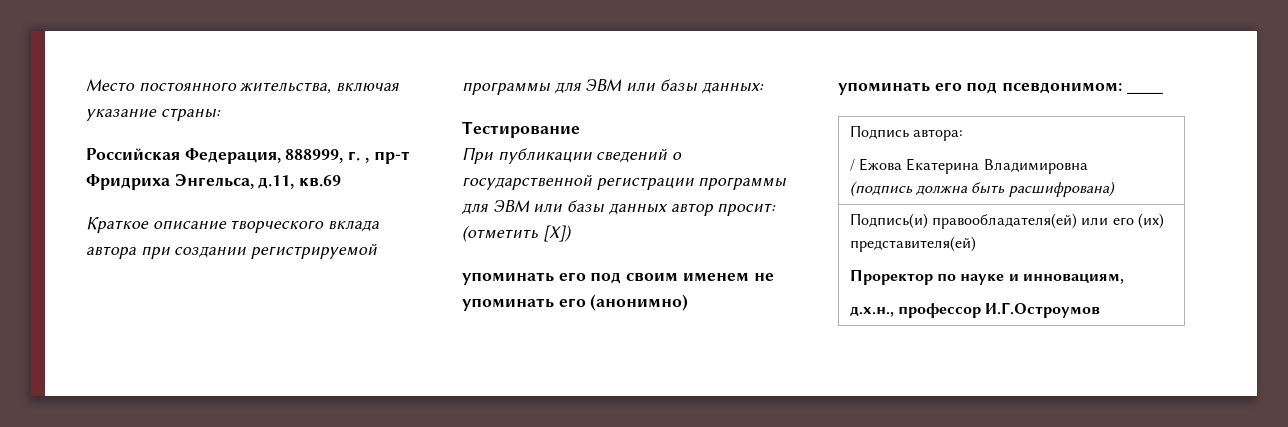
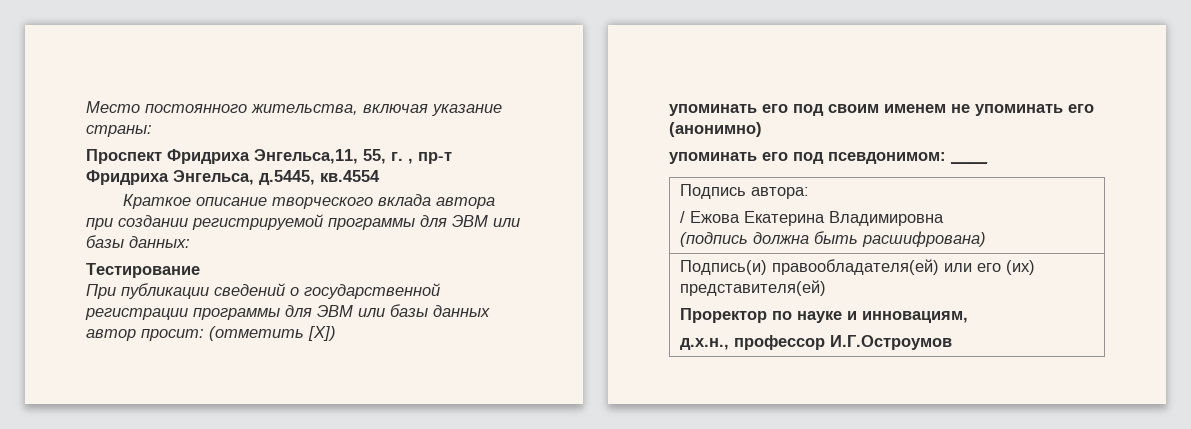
[86,148,344,164] Российская Федерация, 888999, -> [86,149,386,164] Проспект Фридриха Энгельса,11, 55,
[258,175,342,189] д.11, кв.69 -> [259,170,380,185] д.5445, кв.4554

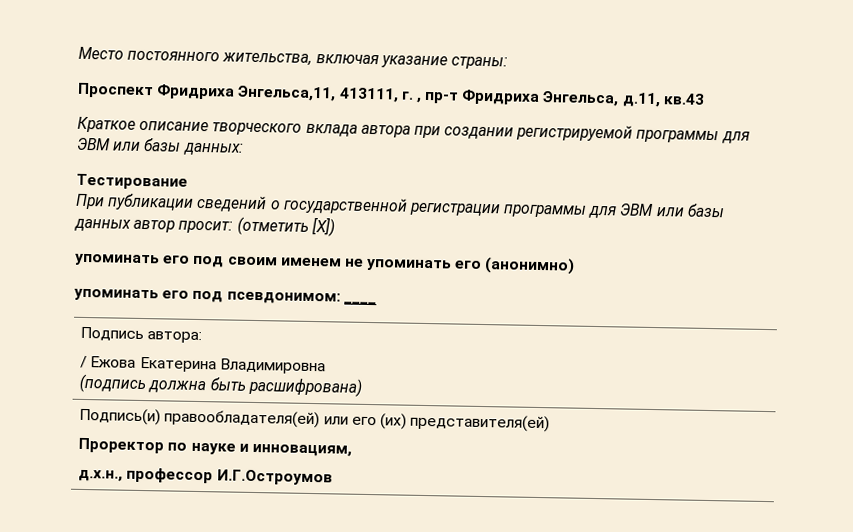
[363,149,386,164] 55, -> [338,87,399,103] 413111,
[259,170,380,185] д.5445, кв.4554 -> [621,92,705,108] д.11, кв.43

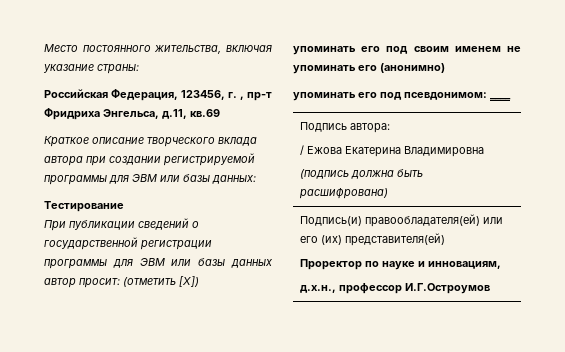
[77,82,399,103] Проспект Фридриха Энгельса,11, 413111, -> [44,89,225,101] Российская Федерация, 123456,
[662,93,705,105] кв.43 -> [190,109,220,117] кв.69

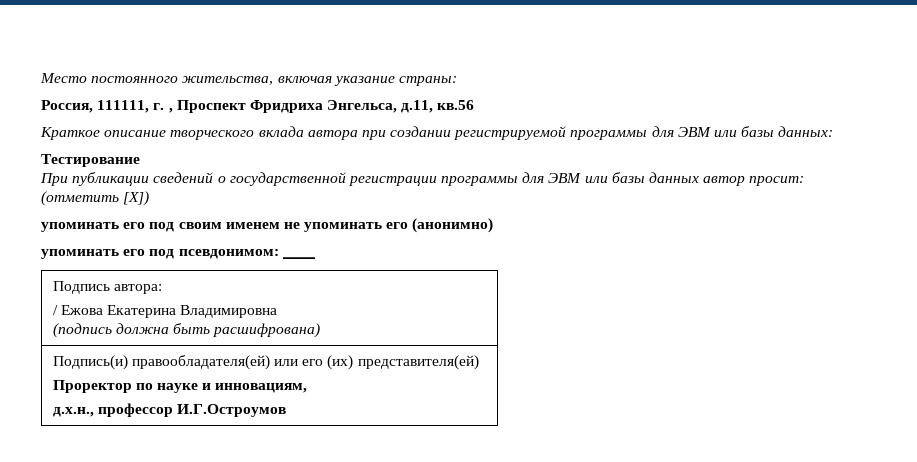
[44,89,225,101] Российская Федерация, 123456, -> [41,100,150,113] Россия, 111111,
[247,92,272,101] пр-т -> [176,100,246,113] Проспект
[190,109,220,117] кв.69 -> [437,100,475,110] кв.56

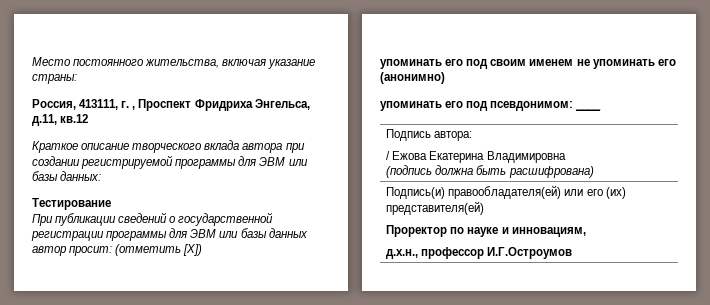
[97,100,150,113] 111111, -> [79,99,119,110] 413111,
[437,100,475,110] кв.56 -> [60,114,89,123] кв.12

